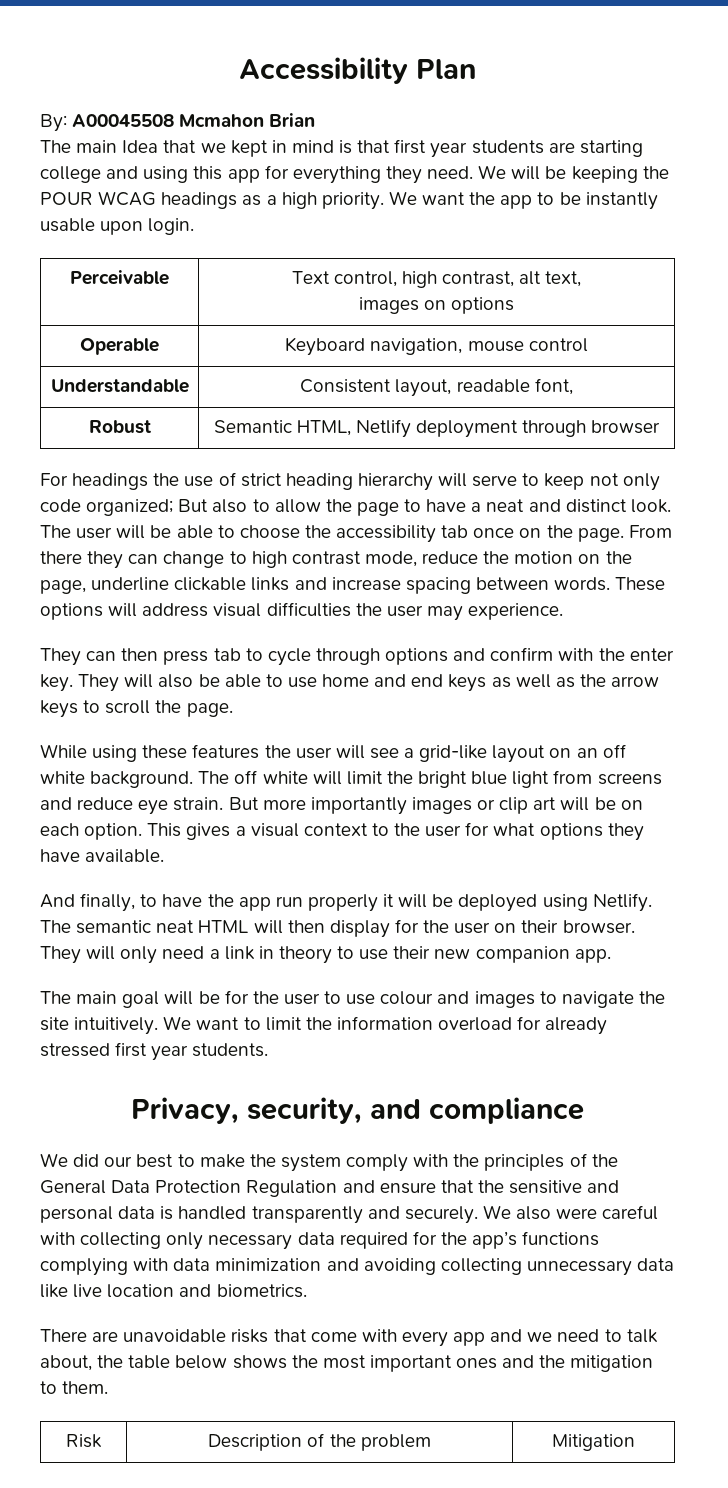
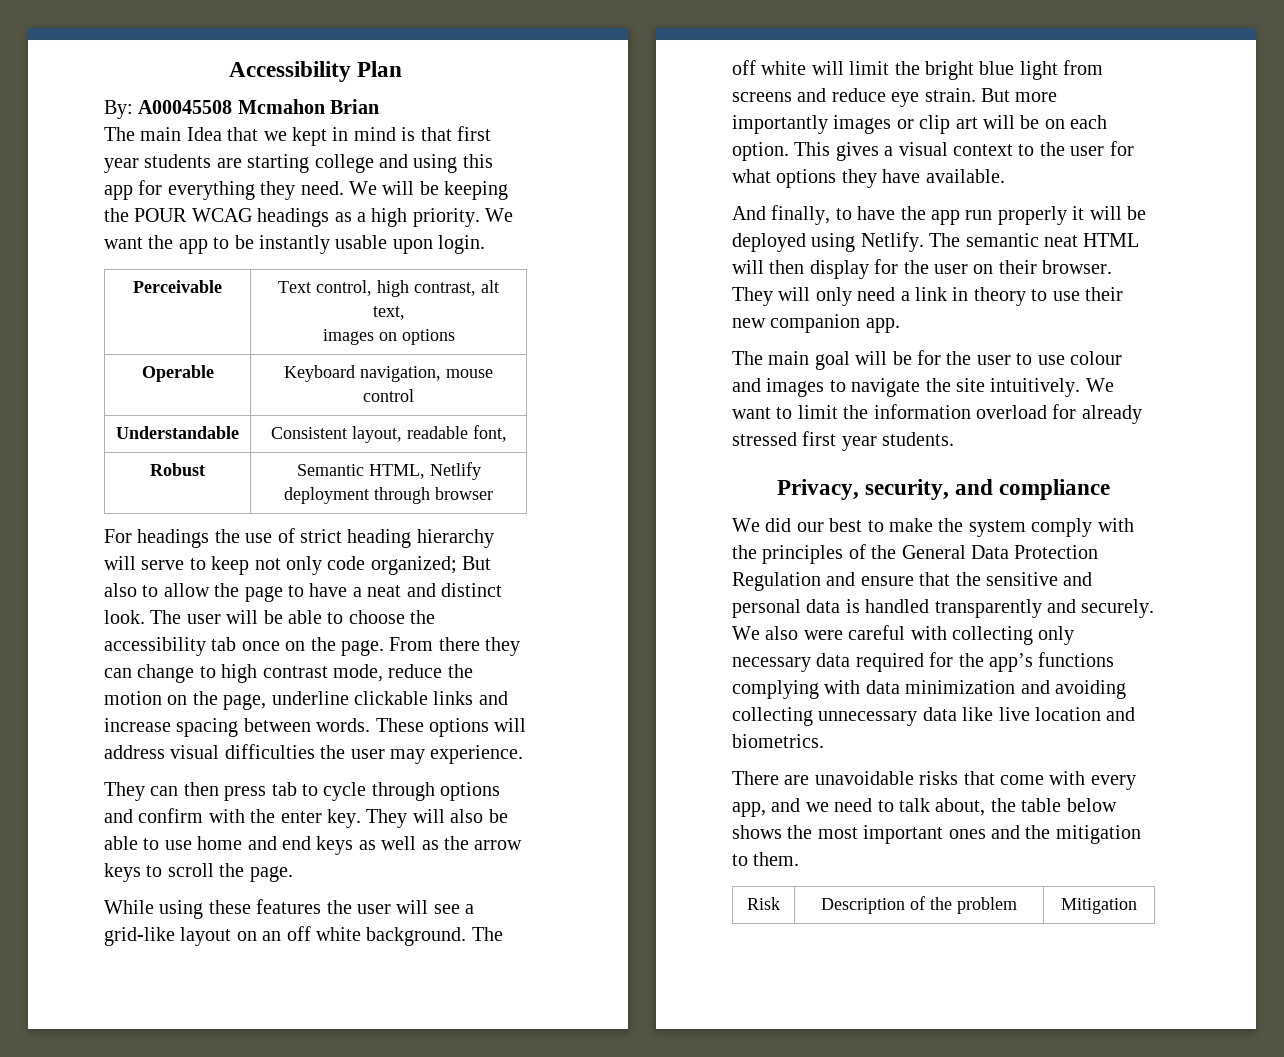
[453,1332,486,1346] app -> [732,802,766,817] app,

